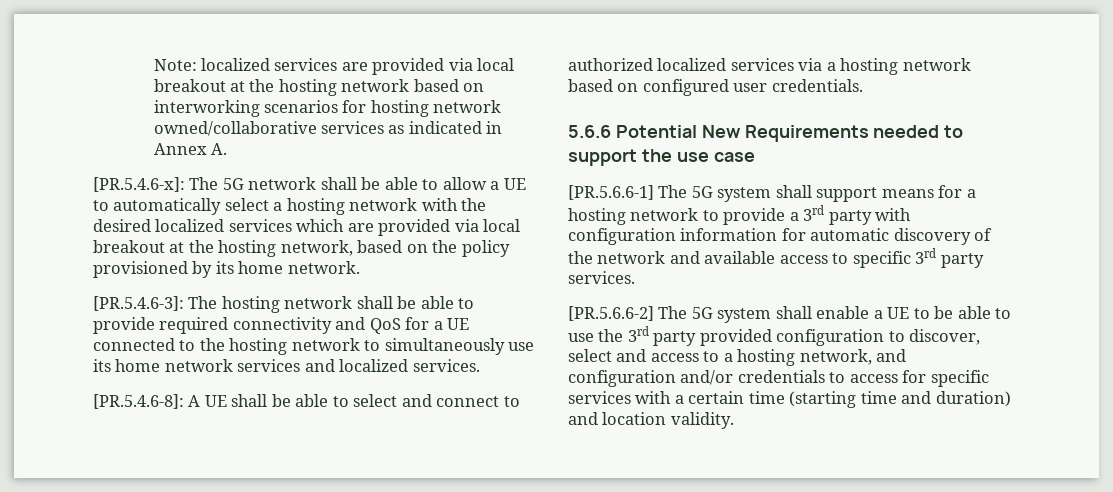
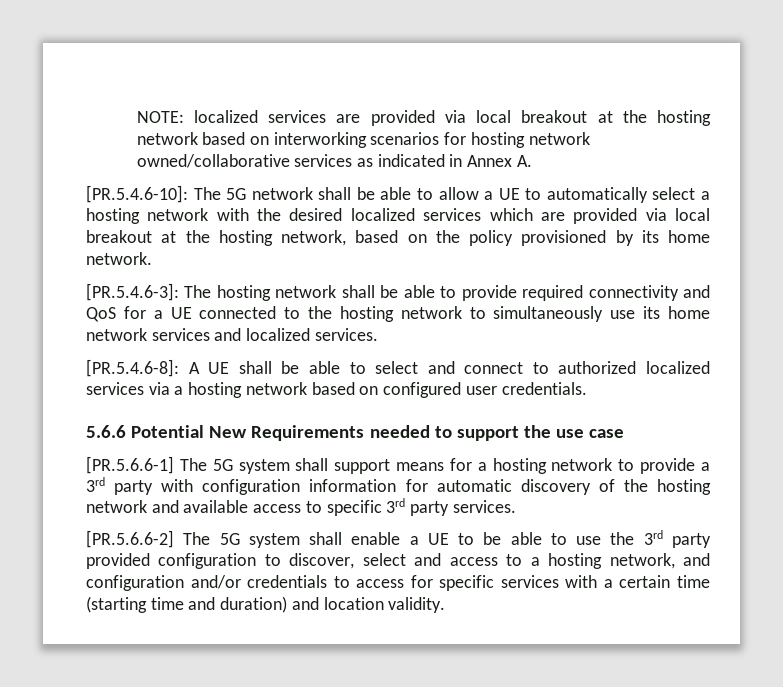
[153,59,197,71] Note: -> [136,111,184,123] NOTE:
[93,177,185,192] [PR.5.4.6-x]: -> [86,185,188,203] [PR.5.4.6-10]:
(593, 257) none -> [657,479,712,495] hosting

